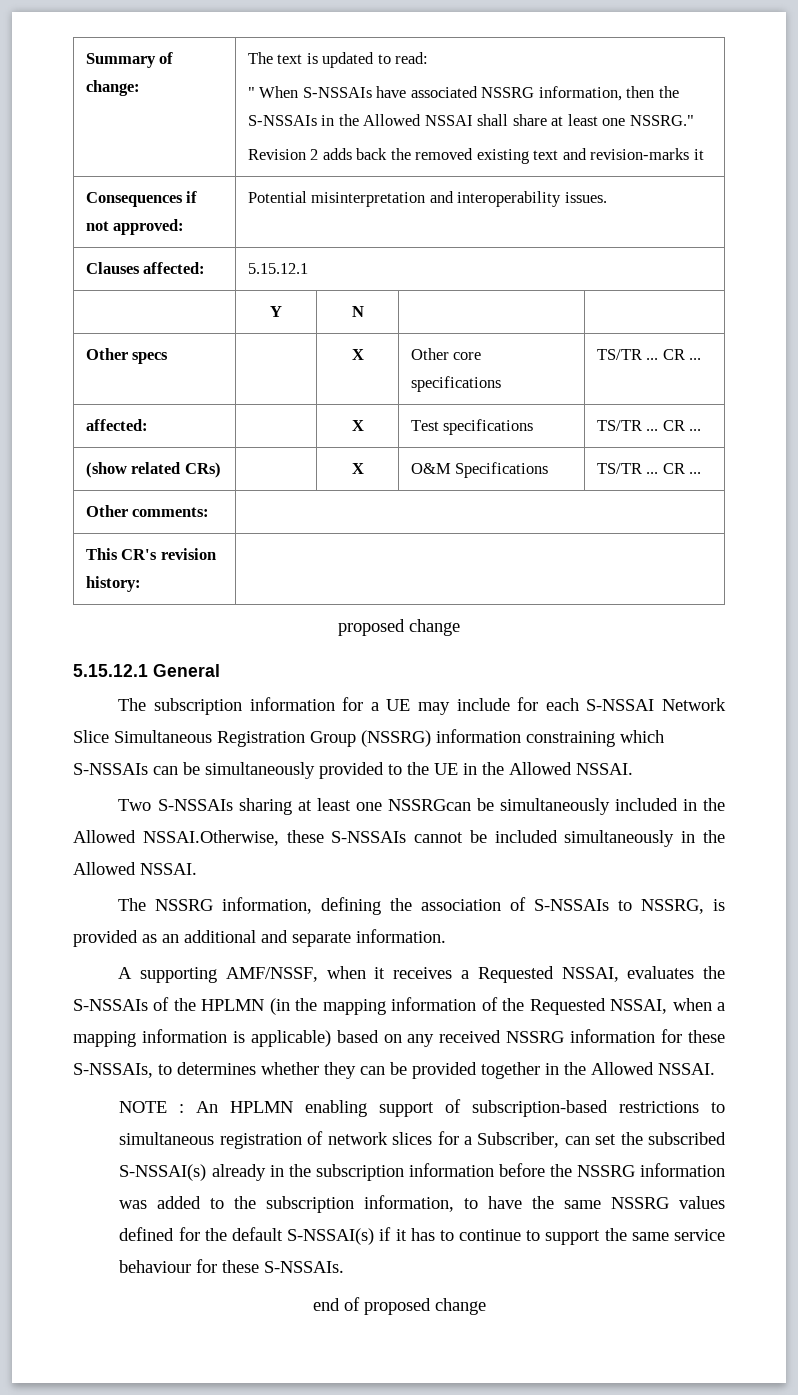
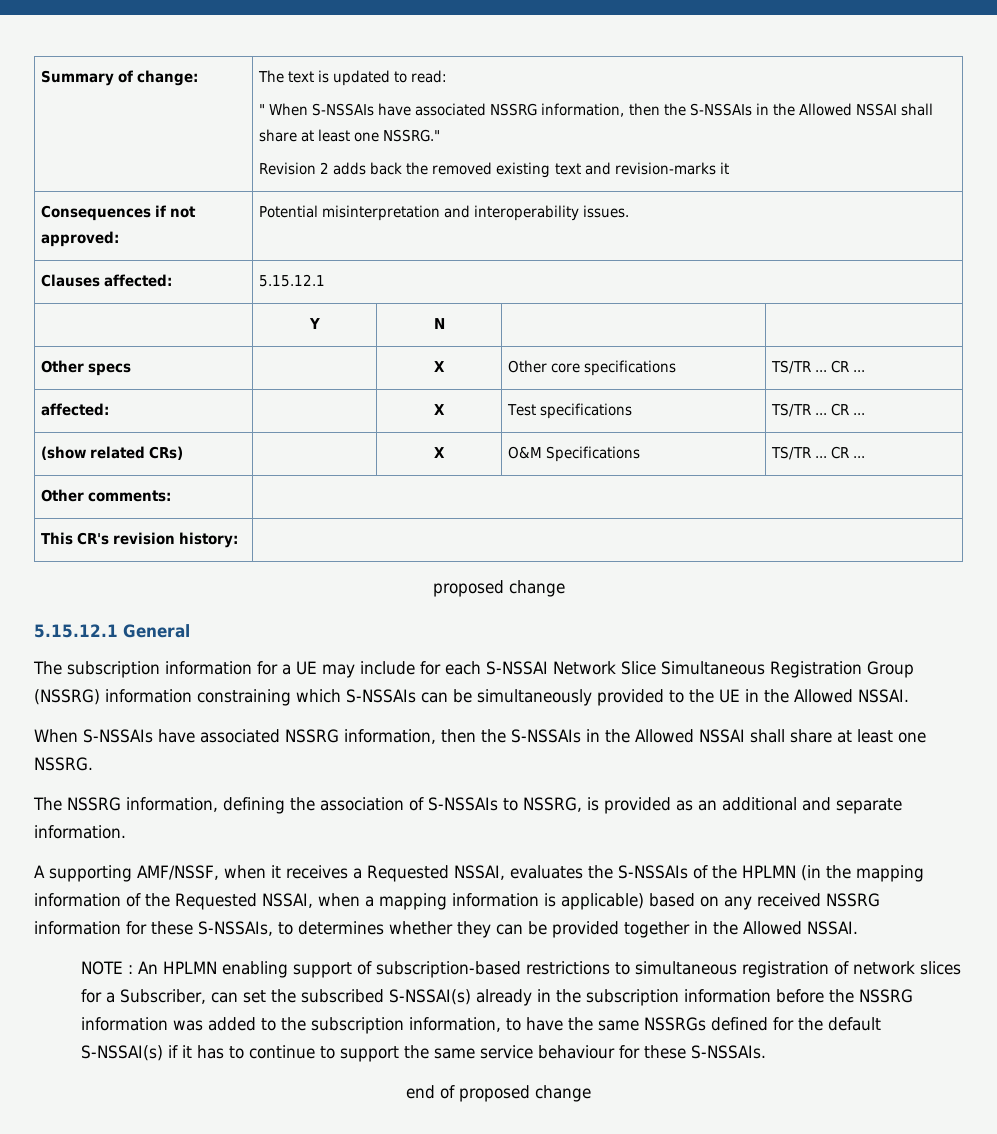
[118,798,725,815] [73,830,725,847] [73,862,197,875] Two S-NSSAIs sharing at least one NSSRGcan be simultaneously included in the Allowed NSSAI.Otherwise, these S-NSSAIs cannot be included simultaneously in the Allowed NSSAI. -> [34,729,926,744] [34,757,93,771] When S-NSSAIs have associated NSSRG information, then the S-NSSAIs in the Allowed NSSAI shall share at least one NSSRG.
[611,1196,726,1209] NSSRG values -> [644,1017,707,1031] NSSRGs

